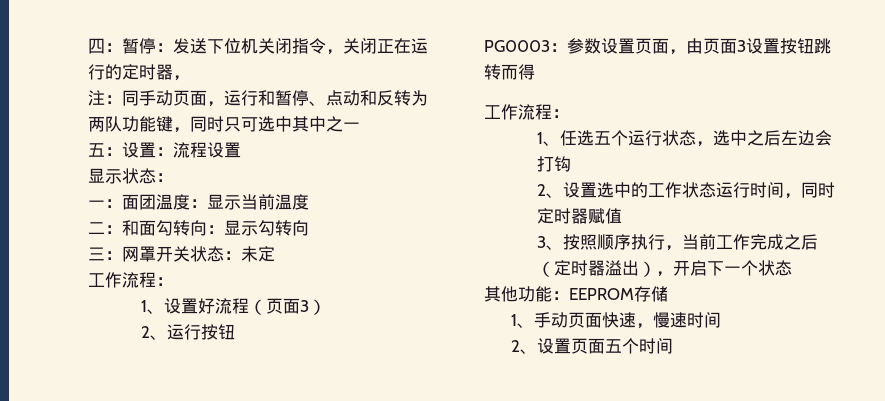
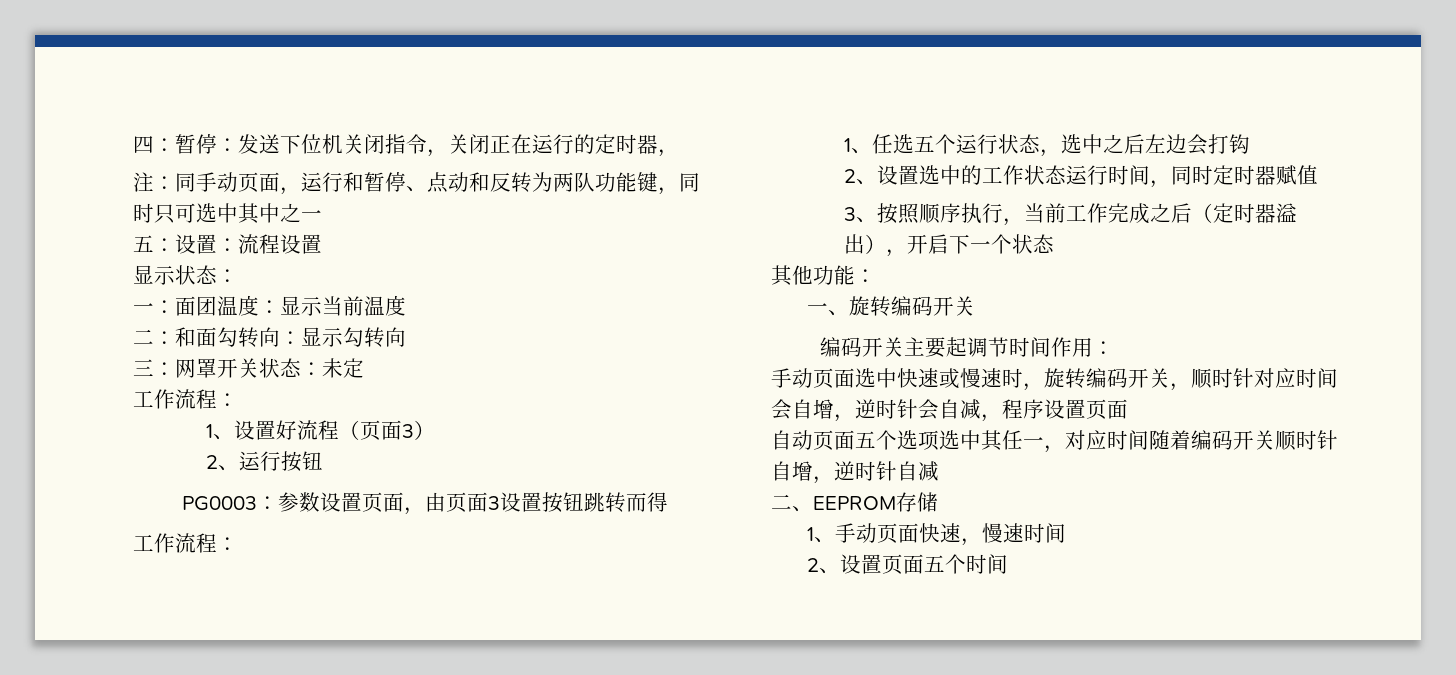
(569, 295) none -> [807,296,976,317] [819,337,1114,358] [771,368,1338,391] [771,399,1128,422] [771,430,1338,453] [771,461,939,484] [771,494,813,512] // 一、旋转编码开关 // 编码开关主要起调节时间作用： // 手动页面选中快速或慢速时，旋转编码开关，顺时针对应时间会自增，逆时针会自减，程序设置页面 // 自动页面五个选项选中其任一，对应时间随着编码开关顺时针自增，逆时针自减 // 二、

